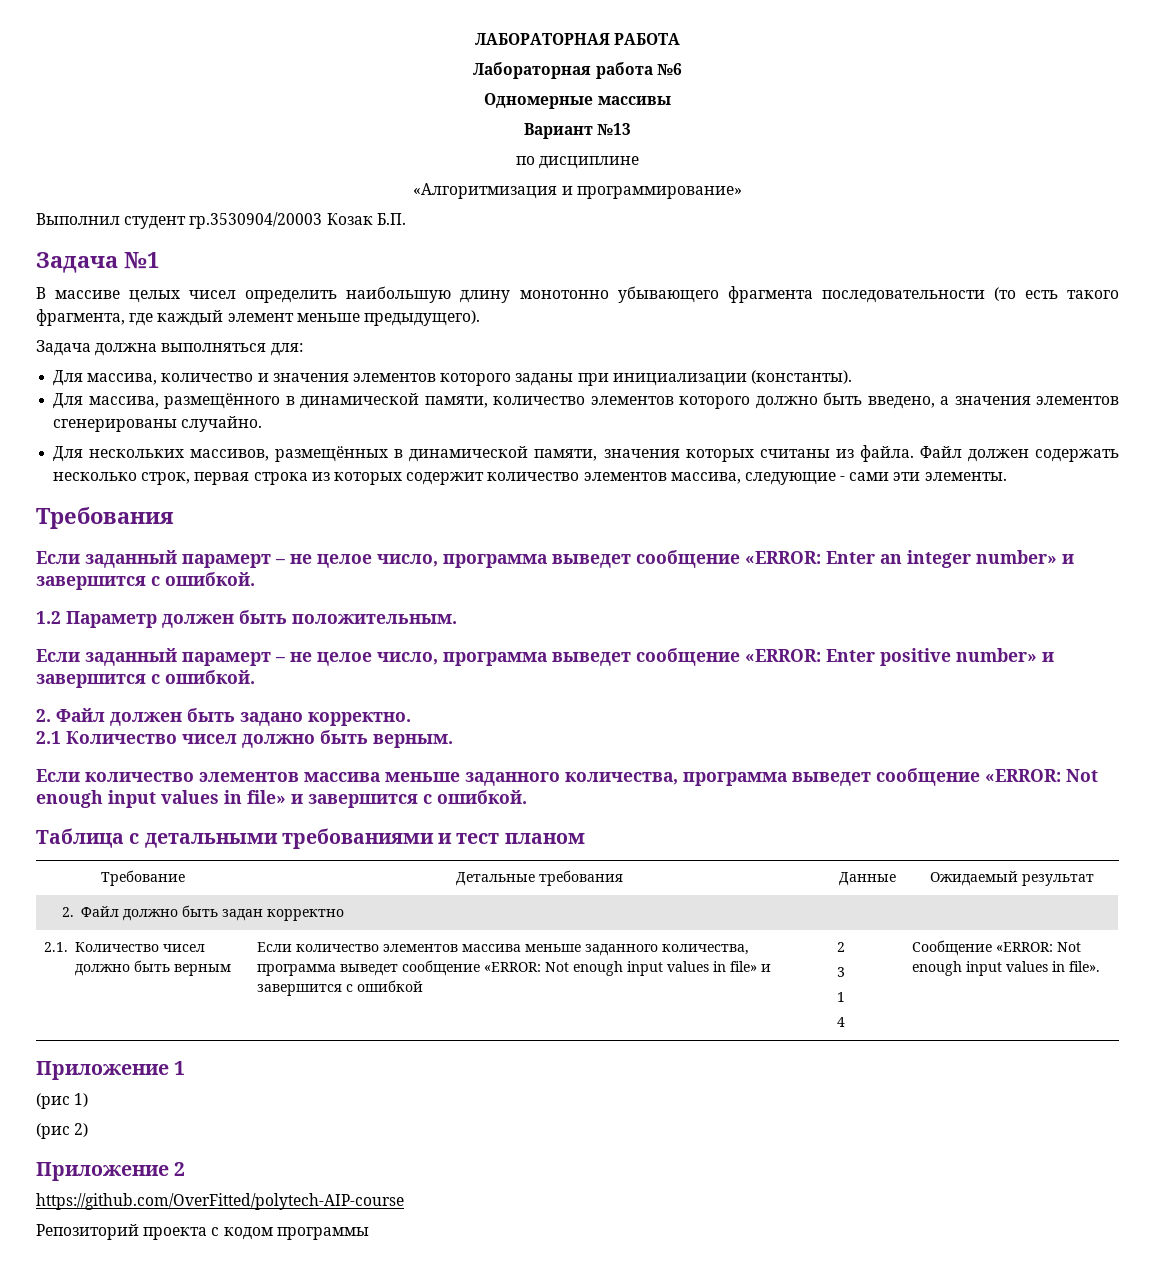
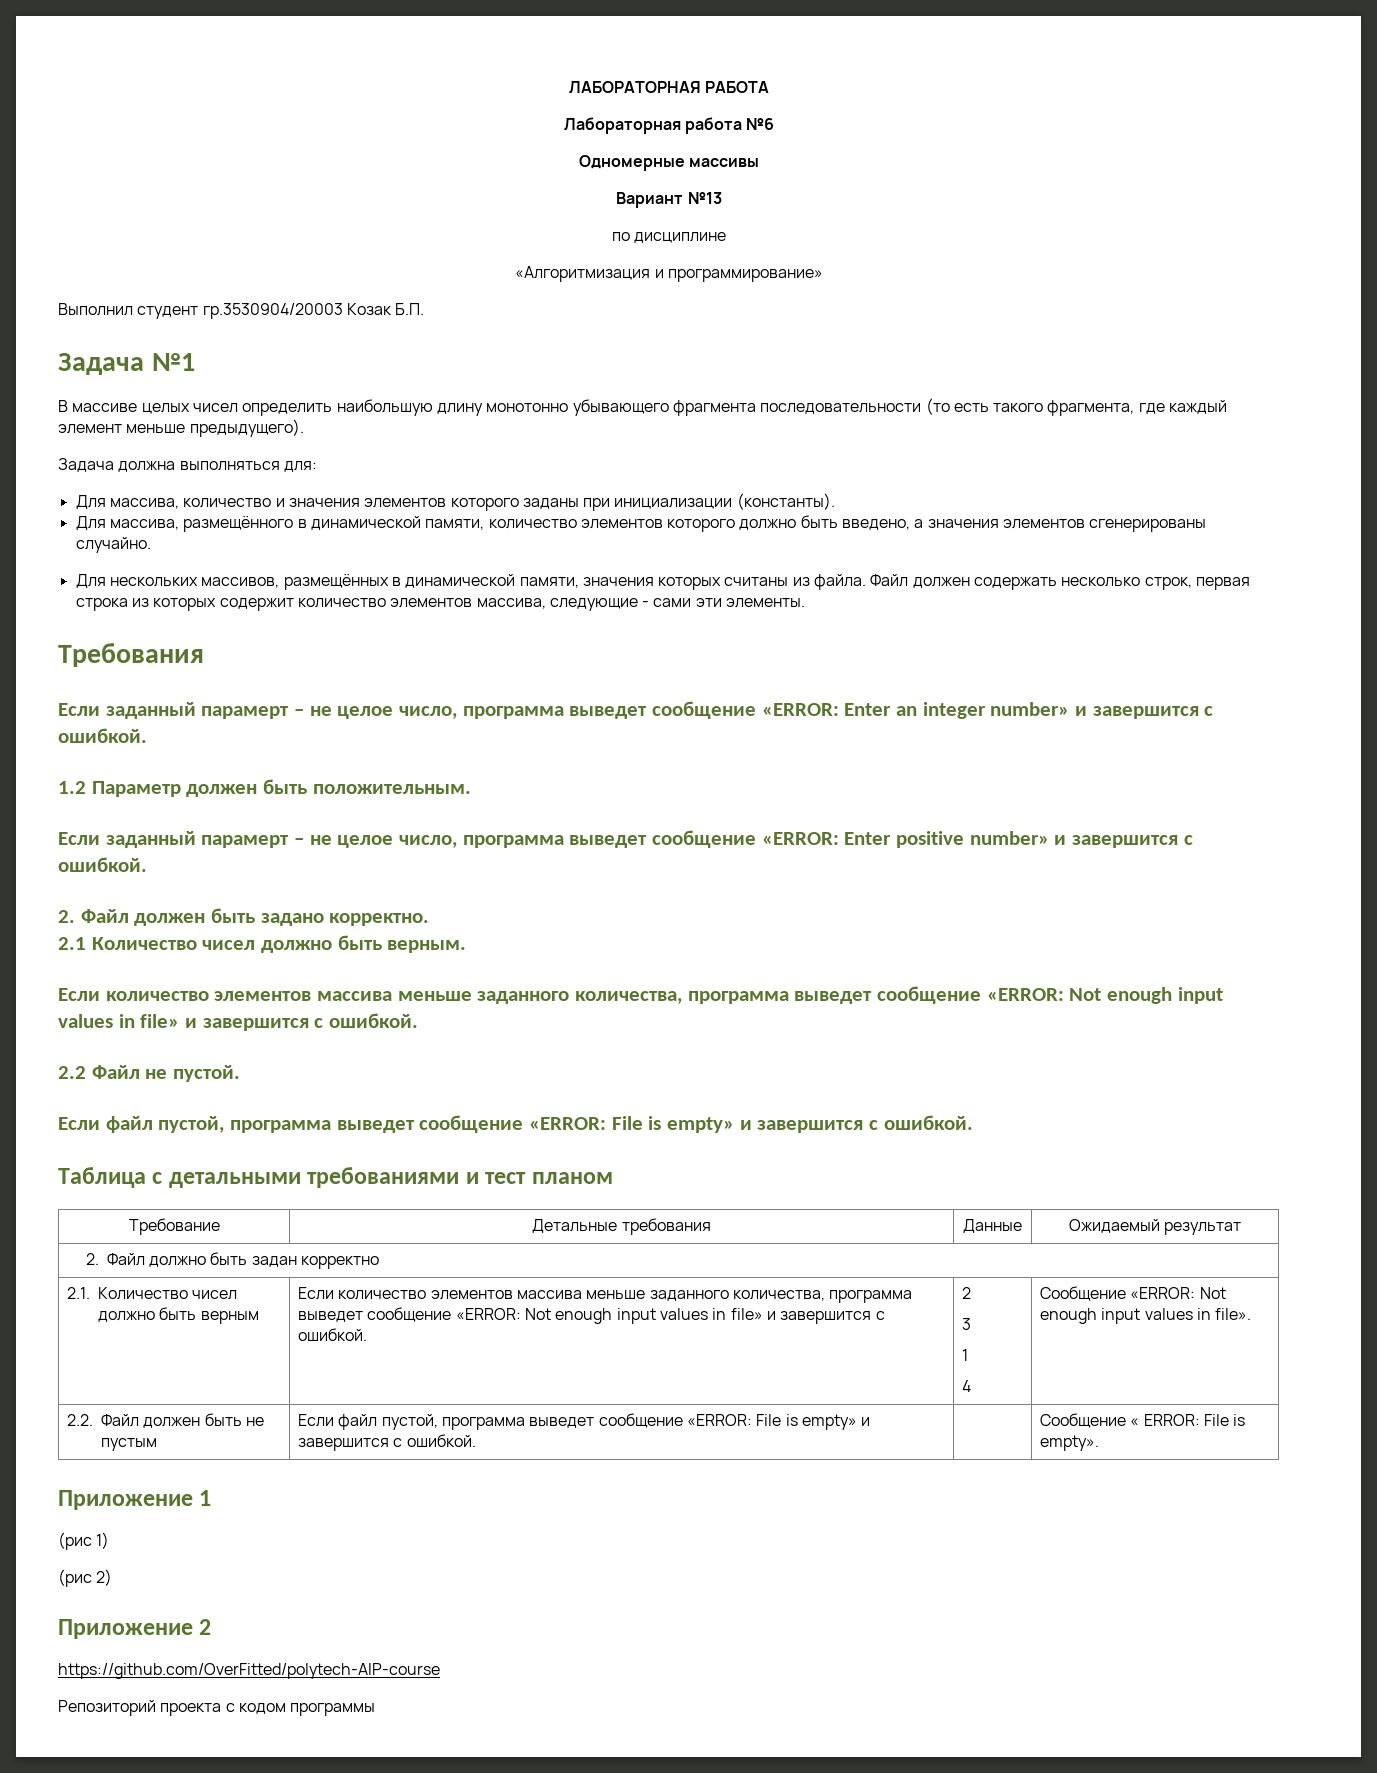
(527, 797) none -> [58,1065,241,1082] [58,1115,973,1133] // 2.2 Файл не пустой. // Если файл пустой, программа выведет сообщение «ERROR: File is empty» и завершится с ошибкой.
[357,980,424,992] ошибкой -> [298,1328,368,1341] ошибкой.
(1101, 966) none -> [67,1413,264,1428] [101,1438,158,1451] [298,1413,871,1430] [298,1434,476,1451] [1040,1413,1246,1428] [1040,1435,1100,1451] // 2.2. Файл должен быть не пустым | Если файл пустой, программа выведет сообщение «ERROR: File is empty» и завершится с ошибкой. | | Сообщение « ERROR: File is empty».

